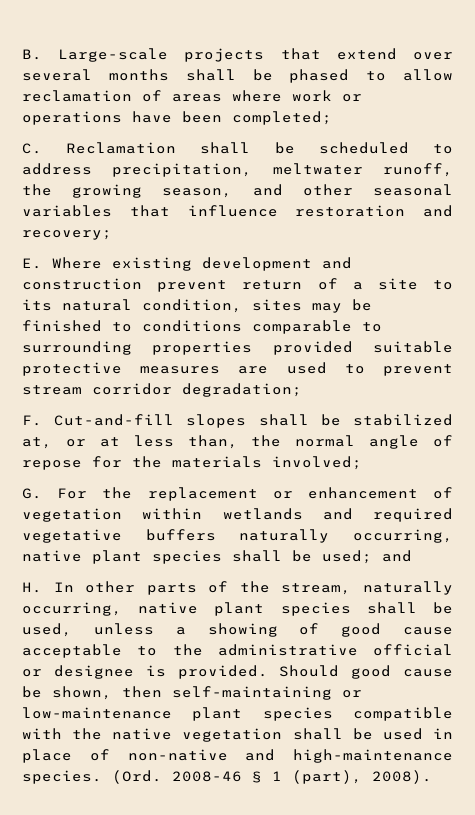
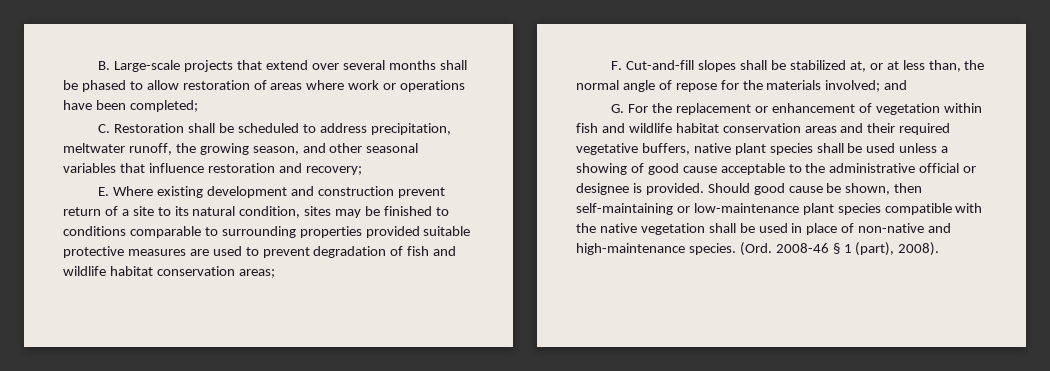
[22,90,132,102] reclamation -> [182,80,250,90] restoration
[66,142,177,154] Reclamation -> [114,123,185,133] Restoration
[22,383,302,397] stream corridor degradation; -> [313,246,457,258] [63,266,275,278] degradation of fish and wildlife habitat conservation areas;
(362, 463) none -> [884,80,908,90] and
[222,508,453,522] [22,529,453,543] [22,550,412,564] [22,581,453,595] [22,602,453,616] [22,623,72,637] wetlands and required vegetative buffers naturally occurring, native plant species shall be used; and // H. In other parts of the stream, naturally occurring, native plant species shall be used, -> [576,123,951,135] [576,143,896,155] fish and wildlife habitat conservation areas and their required vegetative buffers, native plant species shall be used

